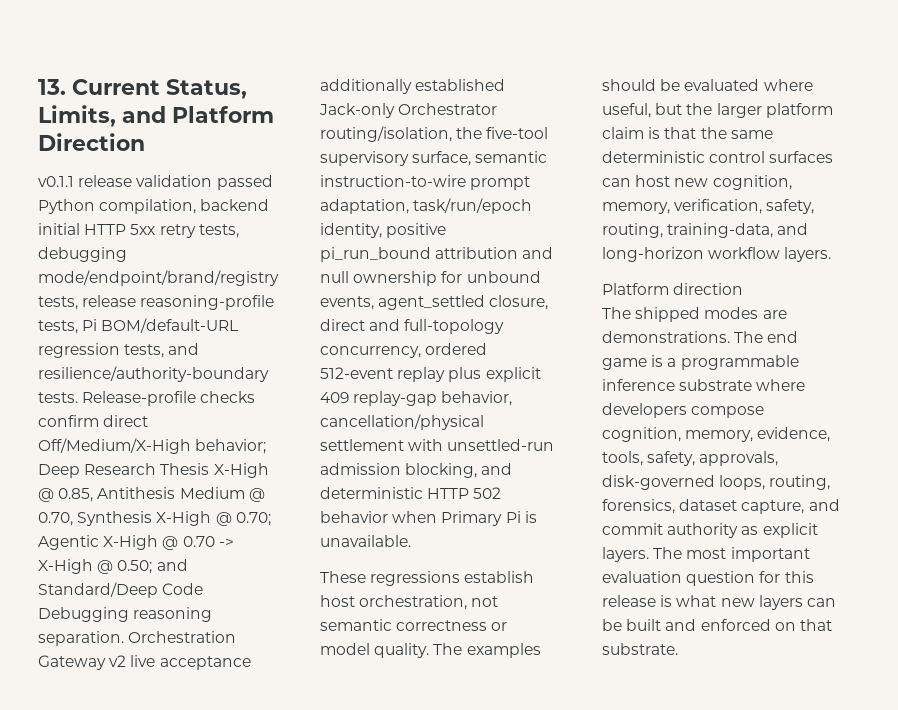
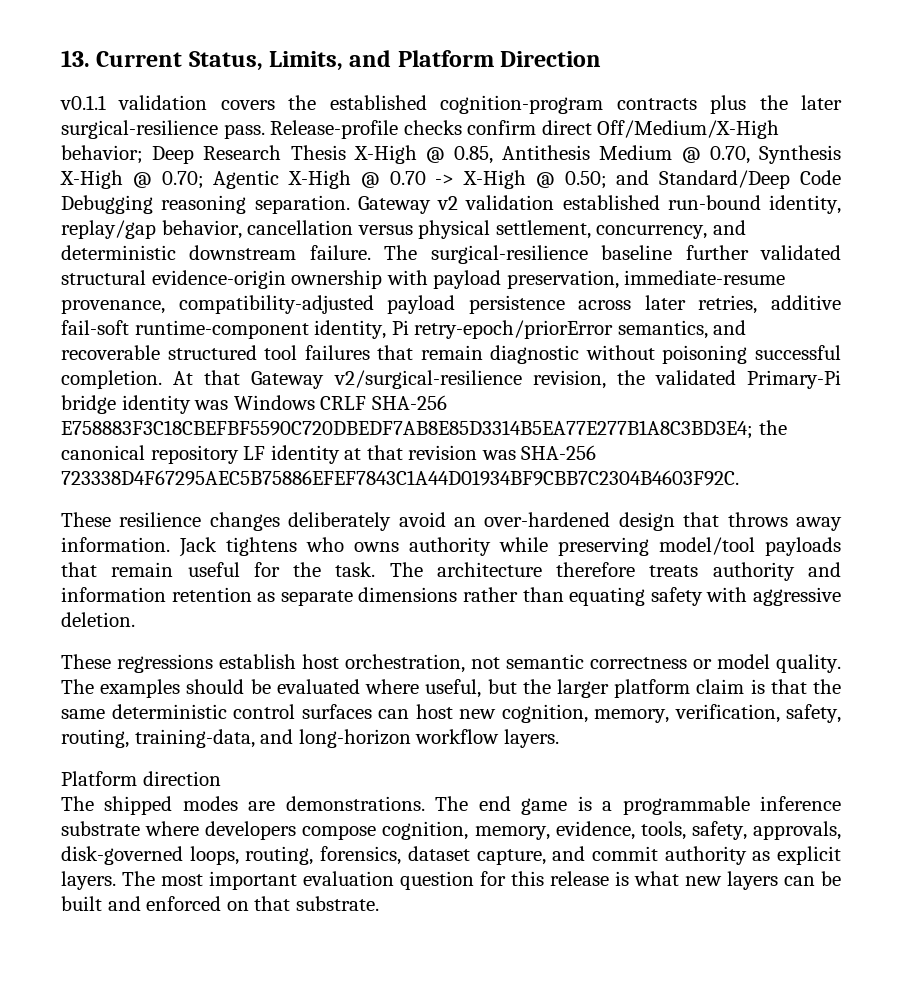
[78,175,273,190] [38,199,270,214] [38,223,239,238] [38,247,127,262] [38,270,279,286] [38,295,275,310] [38,318,239,334] [38,343,200,358] [38,366,269,382] [38,392,78,403] release validation passed Python compilation, backend initial HTTP 5xx retry tests, debugging mode/endpoint/brand/registry tests, release reasoning-profile tests, Pi BOM/default-URL regression tests, and resilience/authority-boundary tests. -> [118,95,843,114] [61,120,265,139] validation covers the established cognition-program contracts plus the later surgical-resilience pass.
[128,631,237,643] Orchestration -> (350, 204) none
[130,655,251,670] [320,79,506,94] [319,103,498,118] [320,126,549,142] [320,151,548,166] [320,175,531,190] [320,198,533,214] [320,223,447,238] [320,247,554,262] [320,271,541,286] [320,295,549,310] [320,319,505,334] [320,343,488,358] [320,367,541,382] [320,391,513,406] [320,414,484,430] [320,439,555,451] [320,463,513,478] [320,487,502,499] [320,511,537,526] [320,535,411,547] live acceptance additionally established Jack-only Orchestrator routing/isolation, the five-tool supervisory surface, semantic instruction-to-wire prompt adaptation, task/run/epoch identity, positive pi_run_bound attribution and null ownership for unbound events, agent_settled closure, direct and full-topology concurrency, ordered 512-event replay plus explicit 409 replay-gap behavior, cancellation/physical settlement with unsettled-run admission blocking, and deterministic HTTP 502 behavior when Primary Pi is unavailable. -> [465,195,841,214] [61,220,746,239] [61,245,842,264] [61,270,786,289] [61,295,841,314] [61,320,747,339] [61,345,841,364] [61,370,841,389] [61,395,447,414] [61,420,787,439] [61,445,597,464] [61,470,739,486] [61,512,842,531] [61,537,841,557] [61,562,841,581] [61,587,842,606] [61,612,135,627] validation established run-bound identity, replay/gap behavior, cancellation versus physical settlement, concurrency, and deterministic downstream failure. The surgical-resilience baseline further validated structural evidence-origin ownership with payload preservation, immediate-resume provenance, compatibility-adjusted payload persistence across later retries, additive fail-soft runtime-component identity, Pi retry-epoch/priorError semantics, and recoverable structured tool failures that remain diagnostic without poisoning successful completion. At that Gateway v2/surgical-resilience revision, the validated Primary-Pi bridge identity was Windows CRLF SHA-256 E758883F3C18CBEFBF5590C720DBEDF7AB8E85D3314B5EA77E277B1A8C3BD3E4; the canonical repository LF identity at that revision was SHA-256 723338D4F67295AEC5B75886EFEF7843C1A44D01934BF9CBB7C2304B4603F92C. // These resilience changes deliberately avoid an over-hardened design that throws away information. Jack tightens who owns authority while preserving model/tool payloads that remain useful for the task. The architecture therefore treats authority and information retention as separate dimensions rather than equating safety with aggressive deletion.

